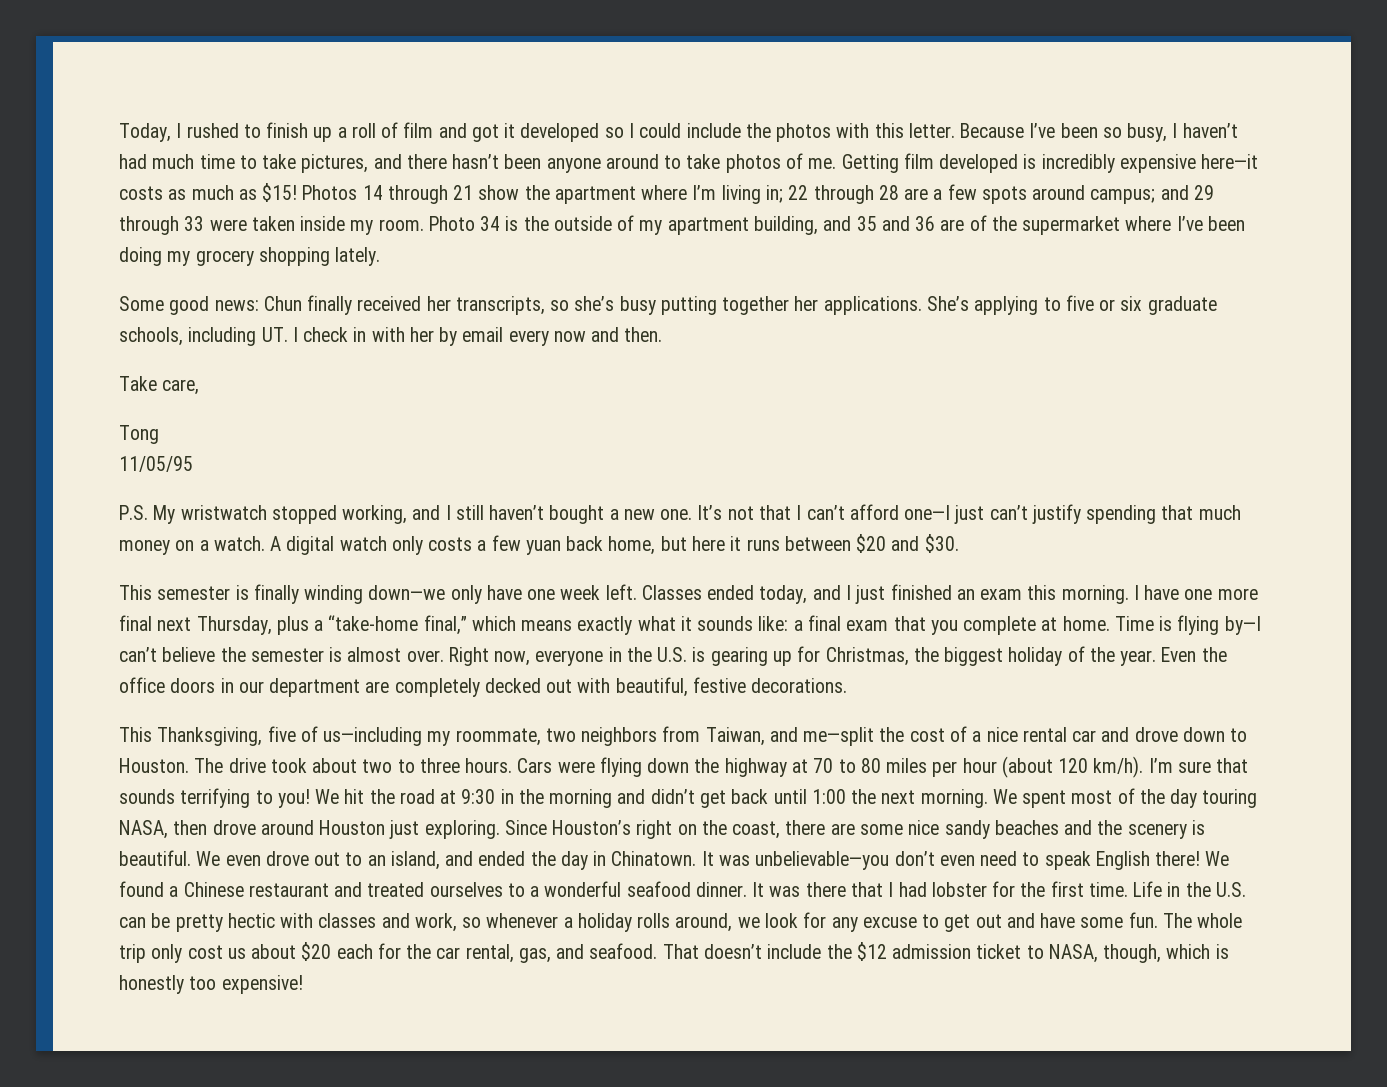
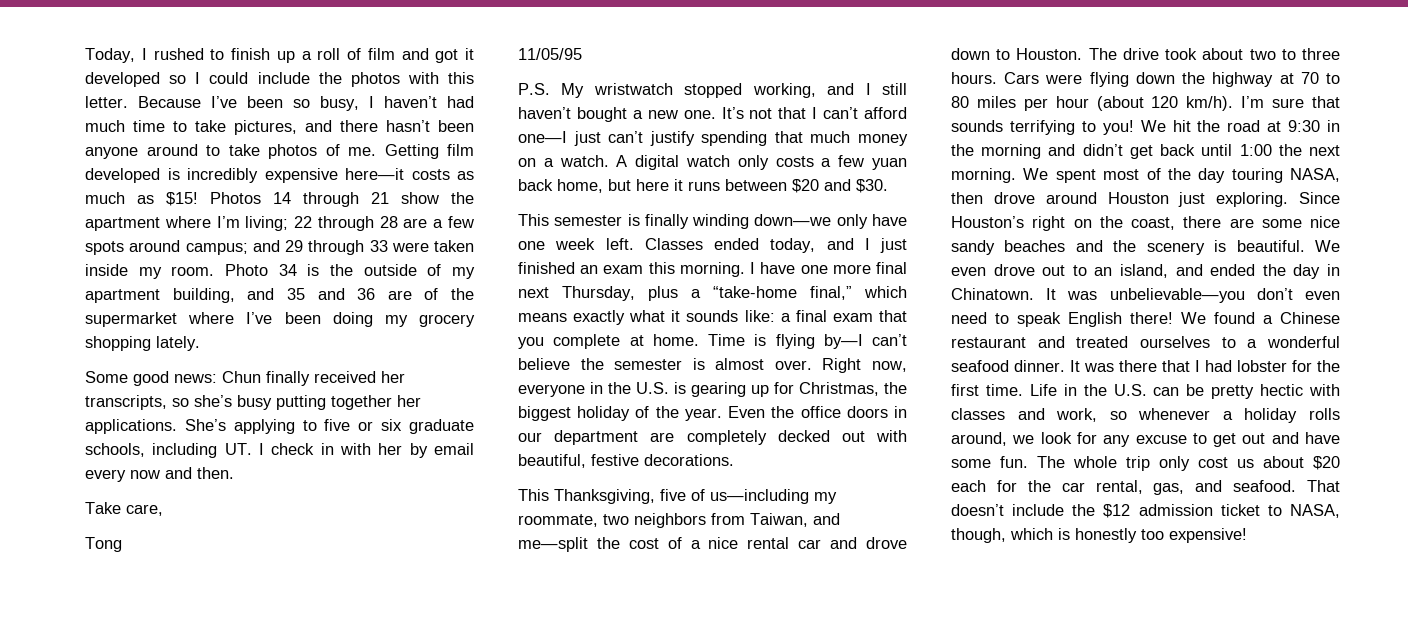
[721,185,783,204] living in; -> [245,216,289,231] living;

